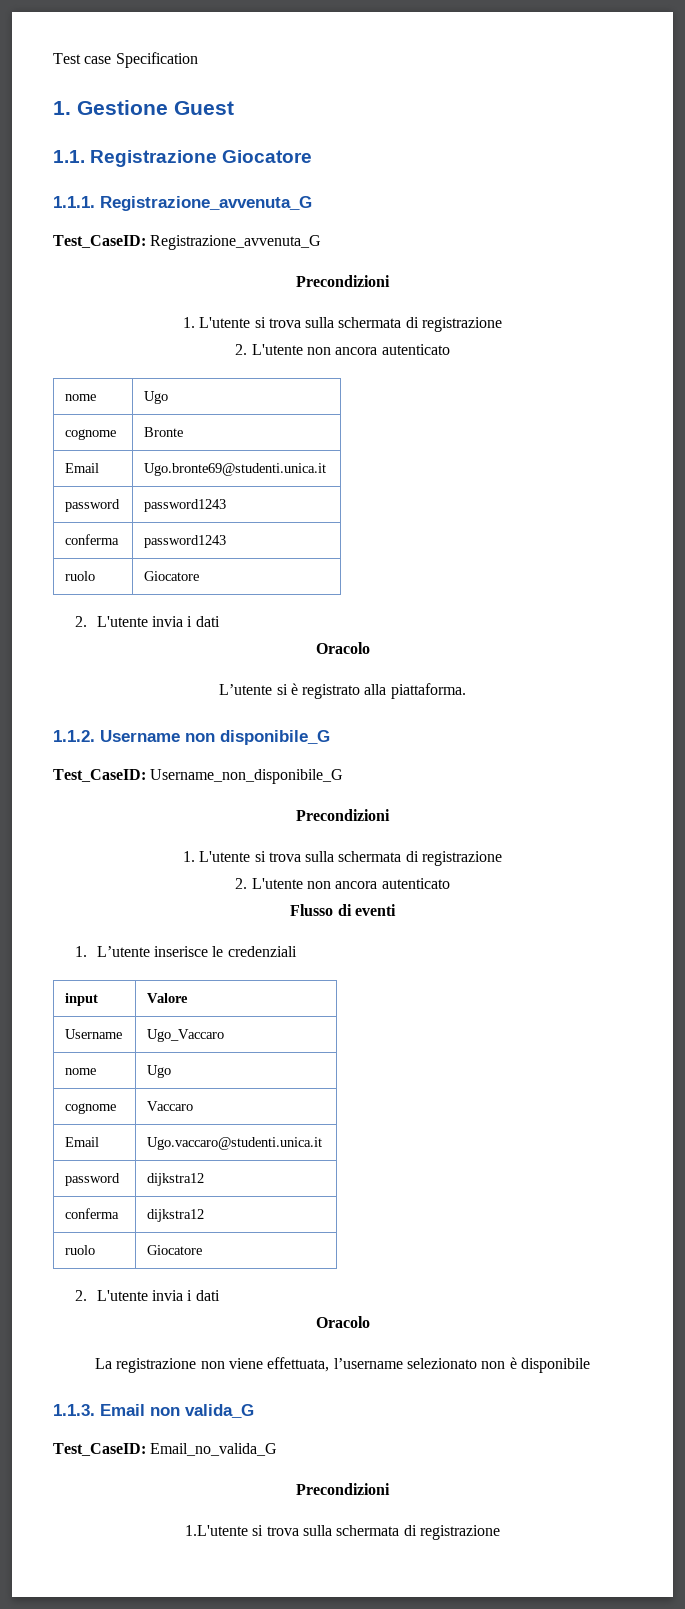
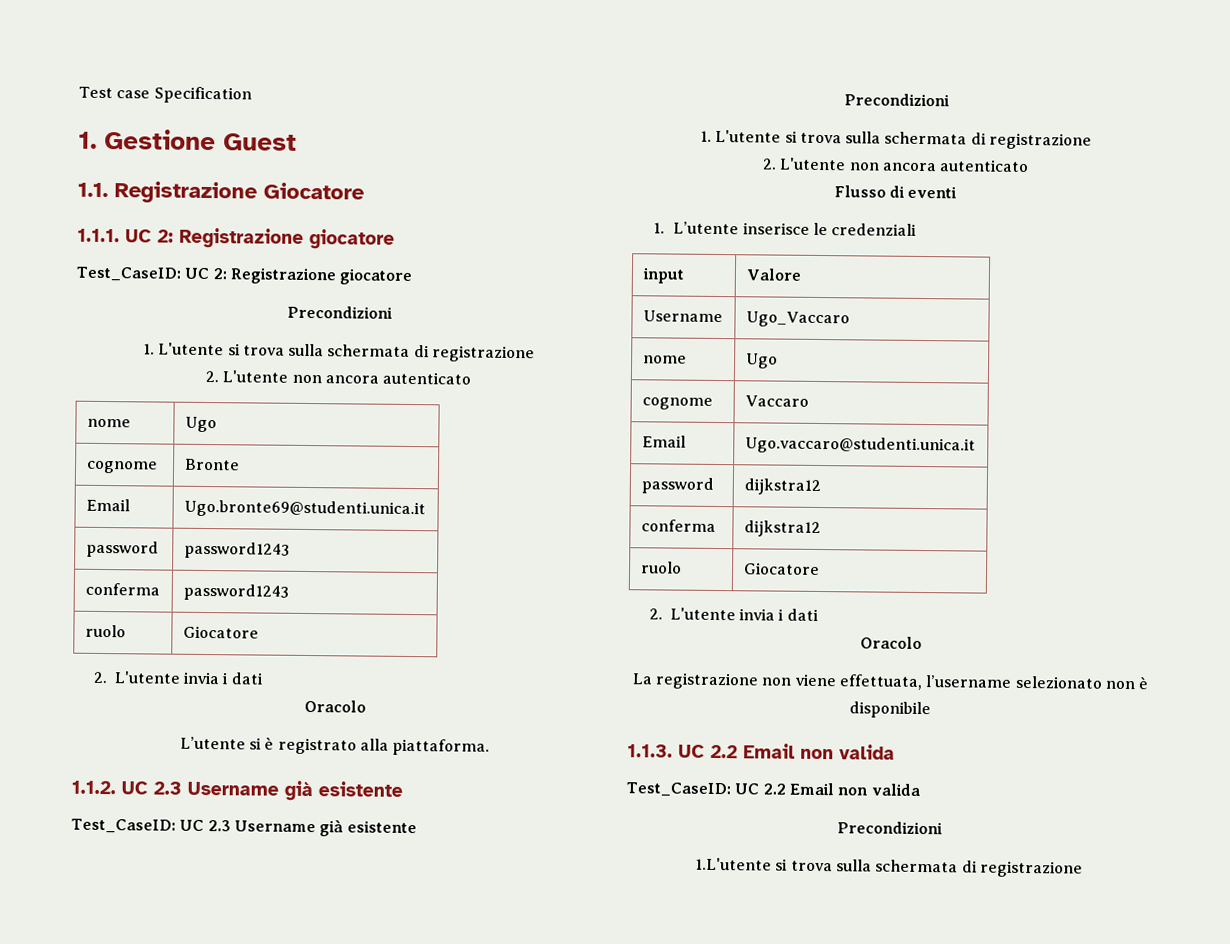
[100,196,312,211] [53,235,322,250] Registrazione_avvenuta_G // Test_CaseID: Registrazione_avvenuta_G -> [125,227,395,250] [76,266,413,286] UC 2: Registrazione giocatore // Test_CaseID: UC 2: Registrazione giocatore
[100,730,330,745] [53,769,344,784] Username non disponibile_G // Test_CaseID: Username_non_disponibile_G -> [121,780,403,802] [71,818,417,837] UC 2.3 Username già esistente // Test_CaseID: UC 2.3 Username già esistente
[100,1404,254,1418] [53,1443,278,1456] Email non valida_G // Test_CaseID: Email_no_valida_G -> [678,743,895,760] [626,782,921,798] UC 2.2 Email non valida // Test_CaseID: UC 2.2 Email non valida

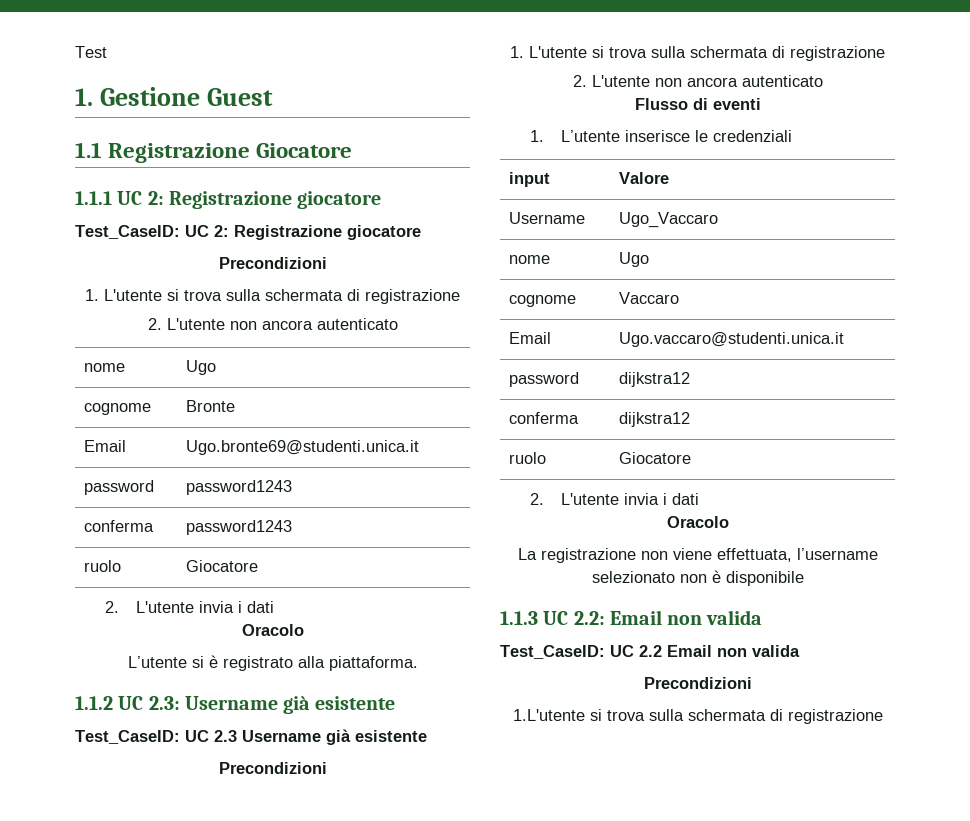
[116,86,252,104] case Specification -> (107, 52) none
[77,182,108,198] 1.1. -> [75,142,102,158] 1.1
[77,228,120,243] 1.1.1. -> [75,191,112,205] 1.1.1
[71,780,182,795] 1.1.2. UC 2.3 -> [75,696,180,710] 1.1.2 UC 2.3:
[627,744,738,759] 1.1.3. UC 2.2 -> [500,611,605,625] 1.1.3 UC 2.2:

